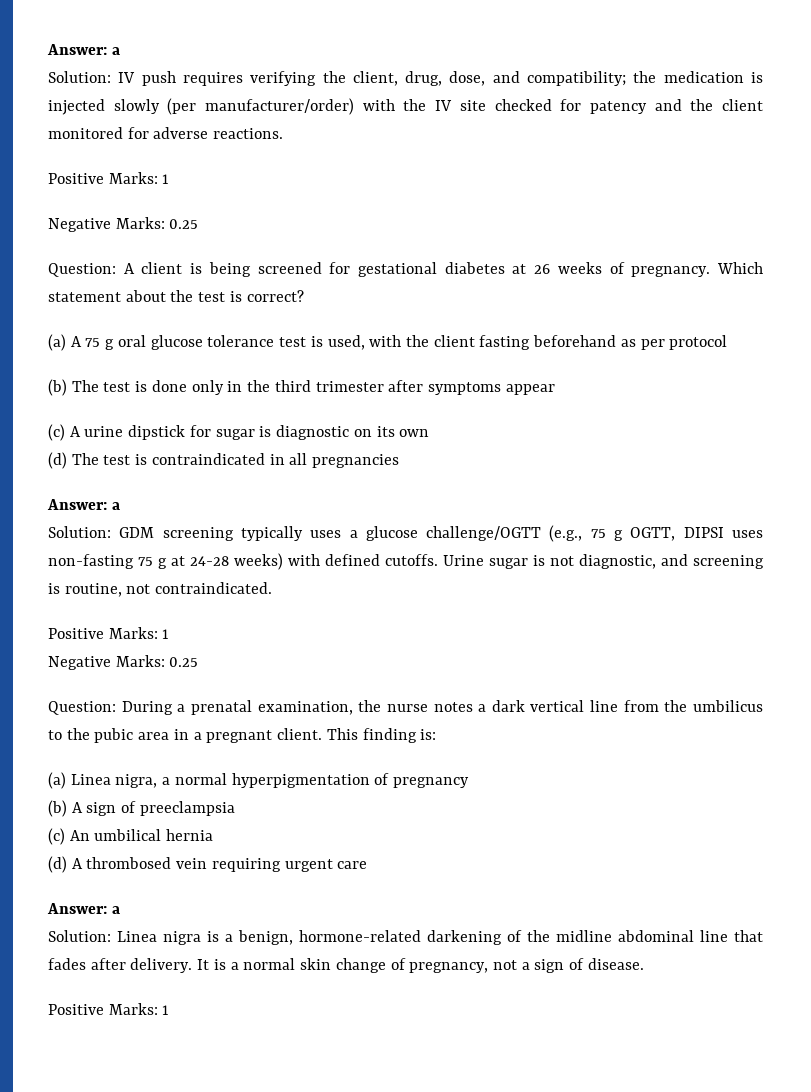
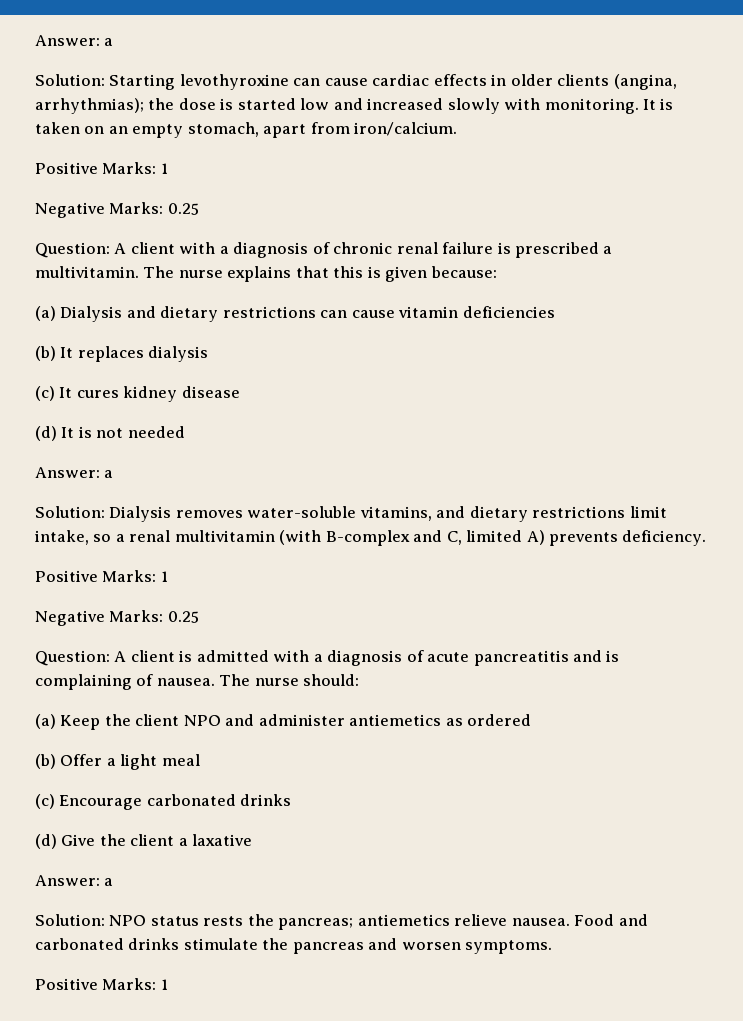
[47,44,120,55] [48,71,763,86] [48,98,764,115] [48,127,284,139] Answer: a // Solution: IV push requires verifying the client, drug, dose, and compatibility; the medication is injected slowly (per manufacturer/order) with the IV site checked for patency and the client monitored for adverse reactions. -> [35,35,114,46] [35,74,677,90] [35,98,674,114] [35,122,458,138] [35,162,168,174] [35,202,199,218] [35,242,613,258] [35,266,497,282] [35,306,555,322] [35,346,209,362] [35,386,240,402] [35,426,185,441] [35,467,114,478] [35,506,667,522] [35,530,707,546] Answer: a // Solution: Starting levothyroxine can cause cardiac effects in older clients (angina, arrhythmias); the dose is started low and increased slowly with monitoring. It is taken on an empty stomach, apart from iron/calcium. // Positive Marks: 1 // Negative Marks: 0.25 // Question: A client with a diagnosis of chronic renal failure is prescribed a multivitamin. The nurse explains that this is given because: // (a) Dialysis and dietary restrictions can cause vitamin deficiencies // (b) It replaces dialysis // (c) It cures kidney disease // (d) It is not needed // Answer: a // Solution: Dialysis removes water-soluble vitamins, and dietary restrictions limit intake, so a renal multivitamin (with B-complex and C, limited A) prevents deficiency.
[208,262,763,277] [48,290,304,302] [48,334,728,351] [48,379,555,396] [48,424,430,441] [48,452,400,469] [47,499,120,510] [48,525,763,542] [48,553,764,570] [48,582,273,597] [48,627,170,639] [48,655,199,670] [48,700,763,715] [48,728,437,743] [48,772,470,789] [48,800,235,817] [48,828,214,845] [48,856,368,873] [47,903,120,914] [48,930,763,945] [48,958,644,973] being screened for gestational diabetes at 26 weeks of pregnancy. Which statement about the test is correct? // (a) A 75 g oral glucose tolerance test is used, with the client fasting beforehand as per protocol // (b) The test is done only in the third trimester after symptoms appear // (c) A urine dipstick for sugar is diagnostic on its own // (d) The test is contraindicated in all pregnancies // Answer: a // Solution: GDM screening typically uses a glucose challenge/OGTT (e.g., 75 g OGTT, DIPSI uses non-fasting 75 g at 24-28 weeks) with defined cutoffs. Urine sugar is not diagnostic, and screening is routine, not contraindicated. // Positive Marks: 1 // Negative Marks: 0.25 // Question: During a prenatal examination, the nurse notes a dark vertical line from the umbilicus to the pubic area in a pregnant client. This finding is: // (a) Linea nigra, a normal hyperpigmentation of pregnancy // (b) A sign of preeclampsia // (c) An umbilical hernia // (d) A thrombosed vein requiring urgent care // Answer: a // Solution: Linea nigra is a benign, hormone-related darkening of the midline abdominal line that fades after delivery. It is a normal skin change of pregnancy, not a sign of disease. -> [196,650,620,666] [35,674,360,690] [35,714,532,730] [35,754,200,770] [35,794,292,810] [35,834,253,849] [35,875,114,886] [35,914,648,930] [35,938,553,954] admitted with a diagnosis of acute pancreatitis and is complaining of nausea. The nurse should: // (a) Keep the client NPO and administer antiemetics as ordered // (b) Offer a light meal // (c) Encourage carbonated drinks // (d) Give the client a laxative // Answer: a // Solution: NPO status rests the pancreas; antiemetics relieve nausea. Food and carbonated drinks stimulate the pancreas and worsen symptoms.

